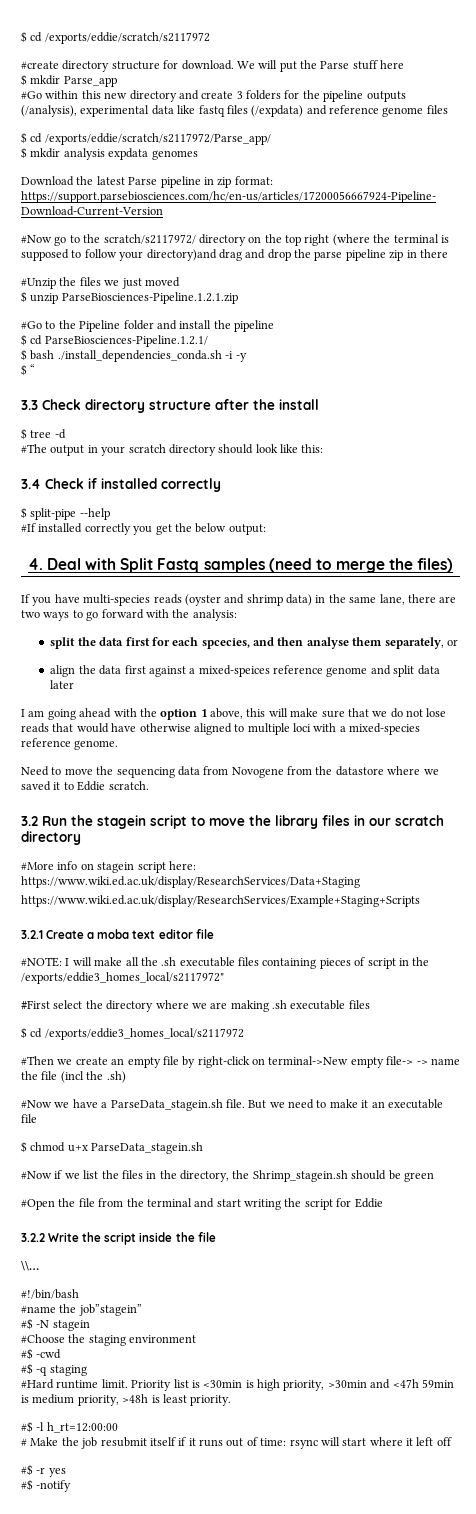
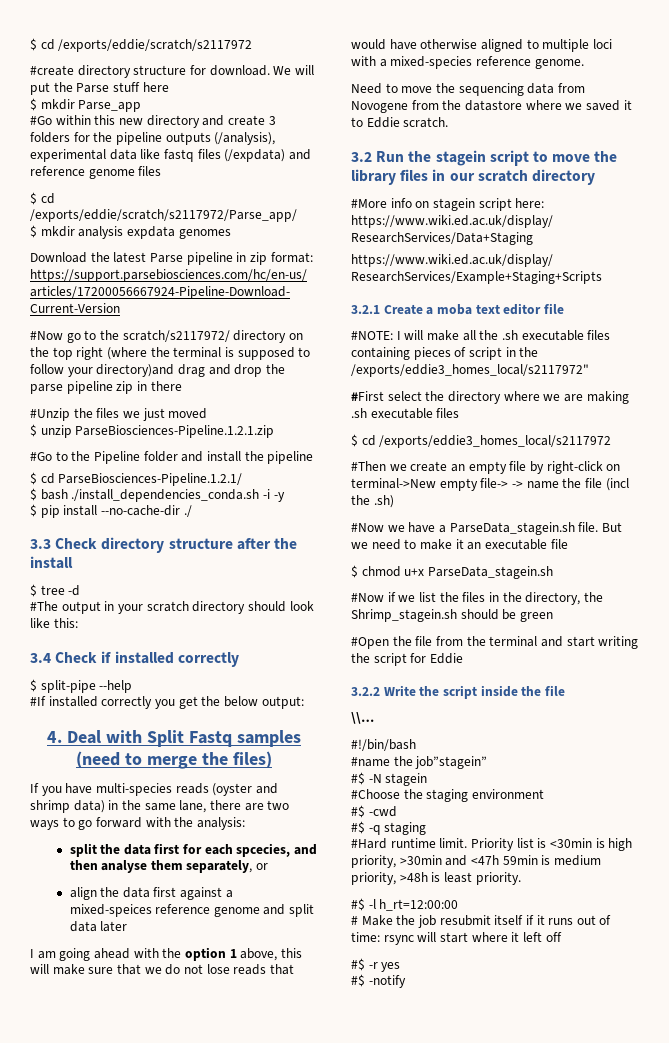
[30,364,36,374] “ -> [40,505,192,518] pip install --no-cache-dir ./

